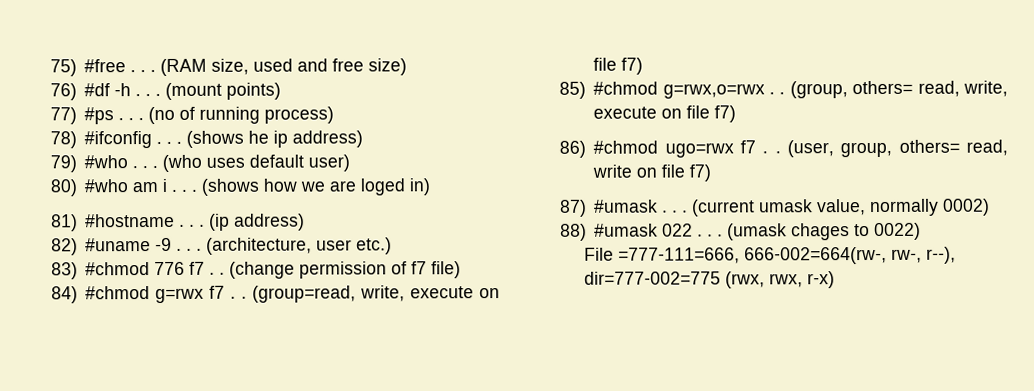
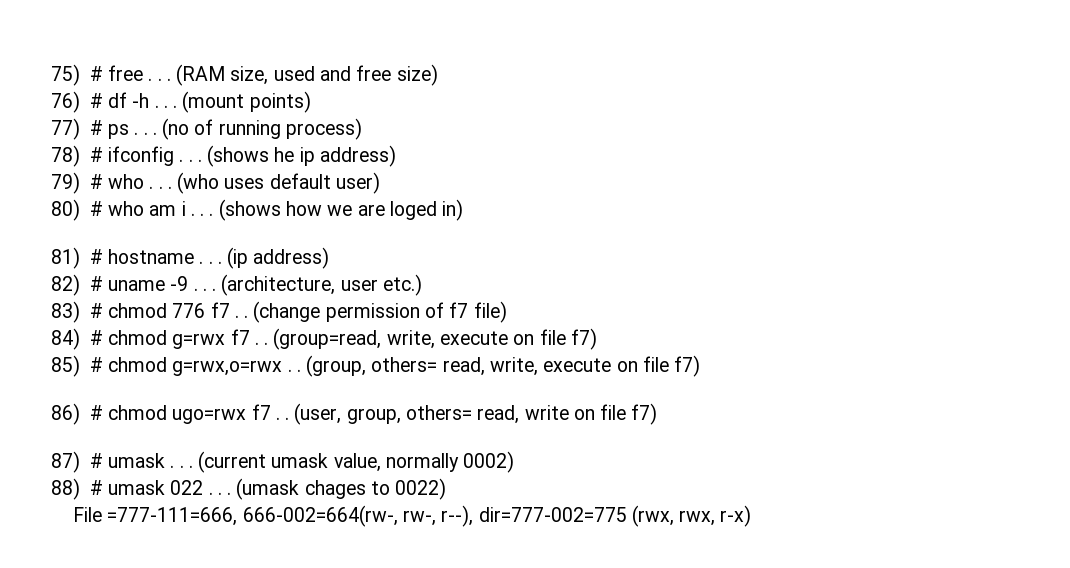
[84,59,127,73] #free -> [89,65,144,81] # free
[84,83,111,97] #df -> [89,92,128,108] # df
[84,107,115,125] #ps -> [89,120,130,139] # ps
[84,131,153,149] #ifconfig -> [89,146,175,166] # ifconfig
[84,155,129,169] #who -> [89,174,145,189] # who
[84,179,129,193] #who -> [89,201,145,216] # who
[85,213,176,228] #hostname -> [89,249,195,264] # hostname
[85,238,152,252] #uname -> [89,276,166,291] # uname
[85,262,151,276] #chmod -> [89,303,168,318] # chmod
[85,286,151,300] #chmod -> [89,330,168,345] # chmod
[593,81,659,95] #chmod -> [89,357,168,372] # chmod
[593,140,659,154] #chmod -> [89,405,168,420] # chmod
[594,199,659,213] #umask -> [89,453,166,468] # umask
[594,223,659,237] #umask -> [89,480,166,495] # umask

